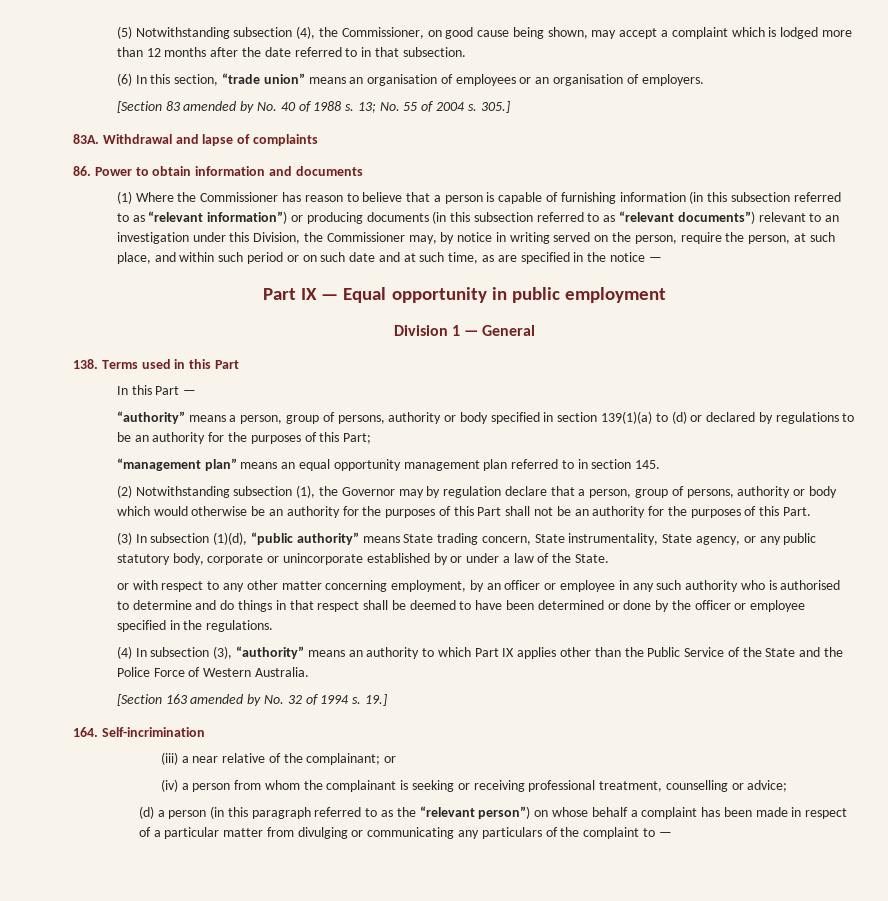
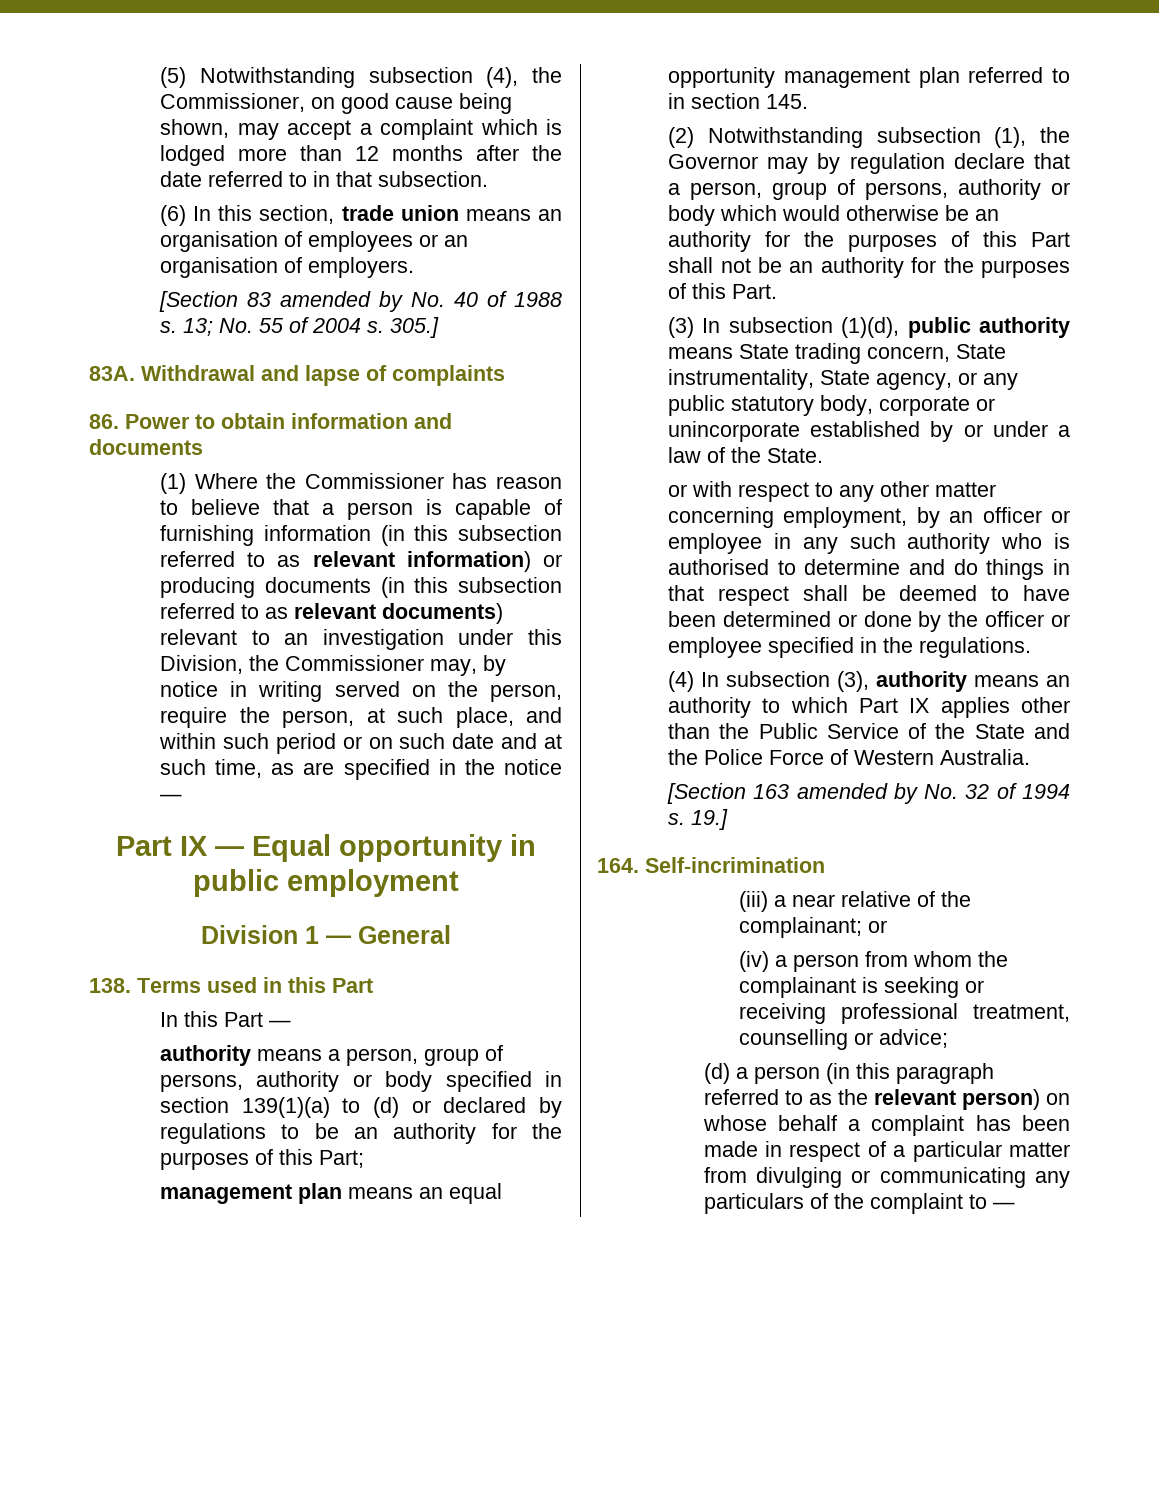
[221,73,305,84] “trade union” -> [341,205,459,221] trade union
[148,211,288,224] “relevant information”) -> [312,551,531,572] relevant information)
[619,211,755,224] “relevant documents”) -> [294,603,504,624] relevant documents)
[116,411,185,424] “authority” -> [160,1045,252,1066] authority
[116,458,237,471] “management plan” -> [160,1183,343,1204] management plan
[250,532,359,545] “public authority” -> [907,317,1070,338] public authority
[235,646,304,659] “authority” -> [876,671,968,692] authority
[419,806,531,819] “relevant person”) -> [873,1089,1040,1110] relevant person)

